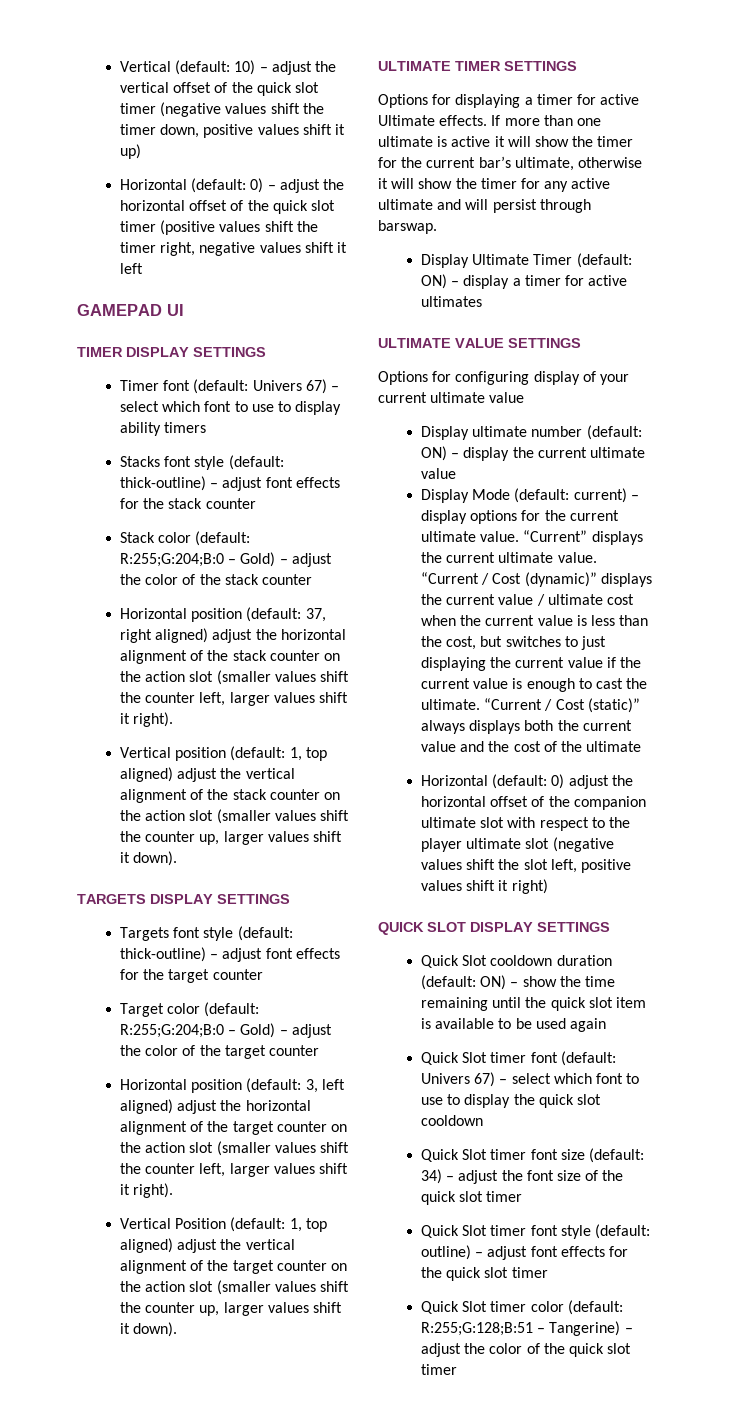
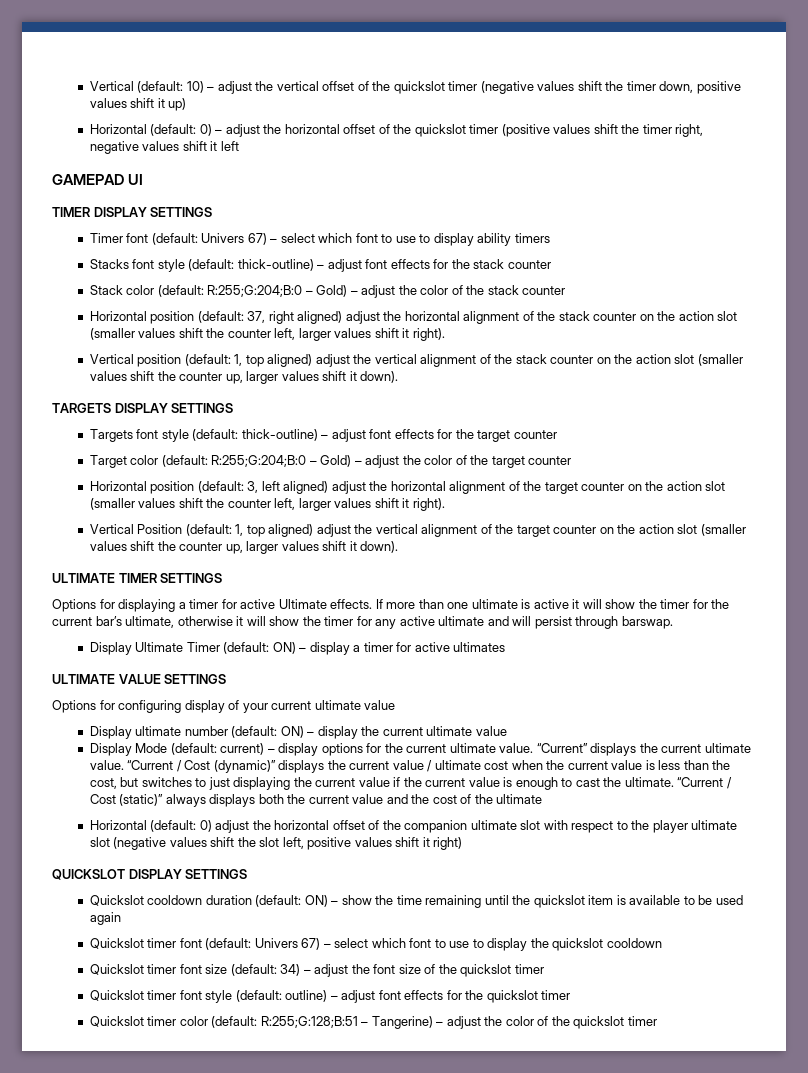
[256,82,319,96] quick slot -> [393,81,445,94] quickslot
[272,200,335,214] quick slot -> [414,124,466,137] quickslot
[378,922,610,935] [421,955,488,968] QUICK SLOT DISPLAY SETTINGS // Quick Slot -> [52,869,248,880] [89,895,144,906] QUICKSLOT DISPLAY SETTINGS // Quickslot
[550,997,613,1011] quick slot -> [533,895,585,908] quickslot
[421,1052,488,1065] Quick Slot -> [89,938,144,949] Quickslot
[538,1094,601,1108] quick slot -> [552,938,604,951] quickslot
[421,1149,488,1162] Quick Slot -> [89,964,144,975] Quickslot
[421,1191,523,1205] [421,1225,488,1238] quick slot timer // Quick Slot -> [460,964,544,977] [89,990,144,1001] quickslot timer // Quickslot
[446,1267,548,1281] [421,1301,488,1314] quick slot timer // Quick Slot -> [486,990,571,1003] [89,1016,144,1027] quickslot timer // Quickslot
[568,1343,632,1357] quick slot -> [573,1016,625,1029] quickslot

